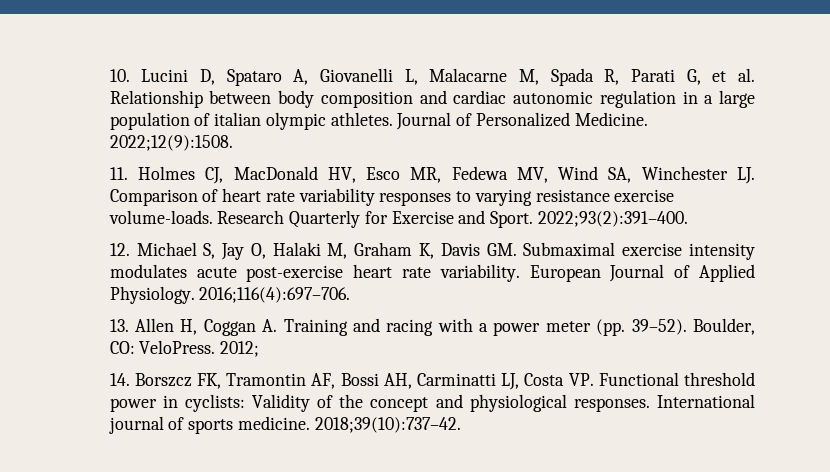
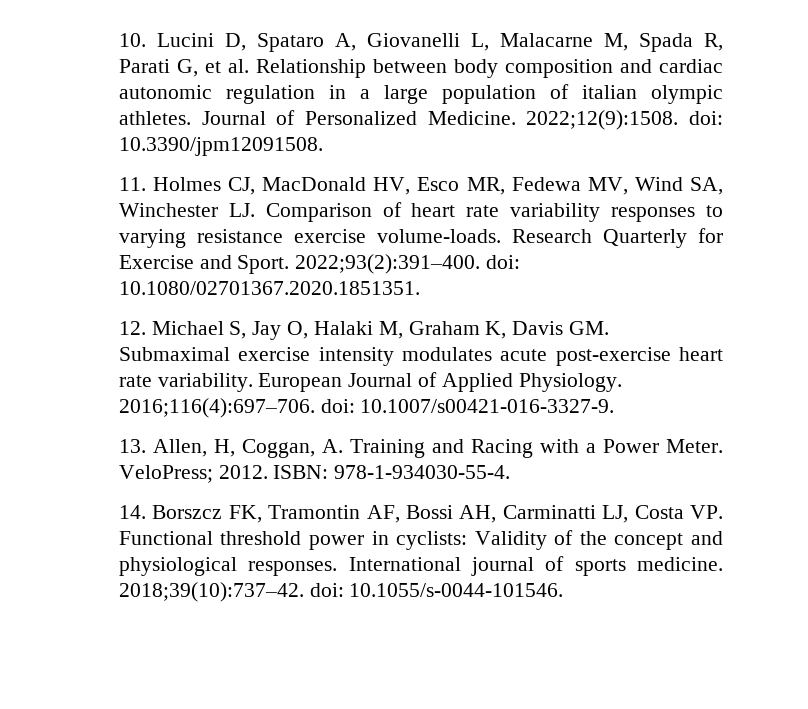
(233, 143) none -> [689,111,724,125] [118,137,323,156] doi: 10.3390/jpm12091508.
(688, 219) none -> [486,255,521,269] [118,281,420,295] doi: 10.1080/02701367.2020.1851351.
(351, 295) none -> [320,399,615,413] doi: 10.1007/s00421-016-3327-9.
[135,318,256,336] Allen H, Coggan -> [152,439,315,458] Allen, H, Coggan,
[386,319,434,336] racing -> [470,439,533,458] Racing
[493,318,755,336] [109,340,260,357] power meter (pp. 39–52). Boulder, CO: VeloPress. 2012; -> [602,439,723,453] [118,465,511,483] Power Meter. VeloPress; 2012. ISBN: 978-1-934030-55-4.
(461, 425) none -> [309,583,564,597] doi: 10.1055/s-0044-101546.

